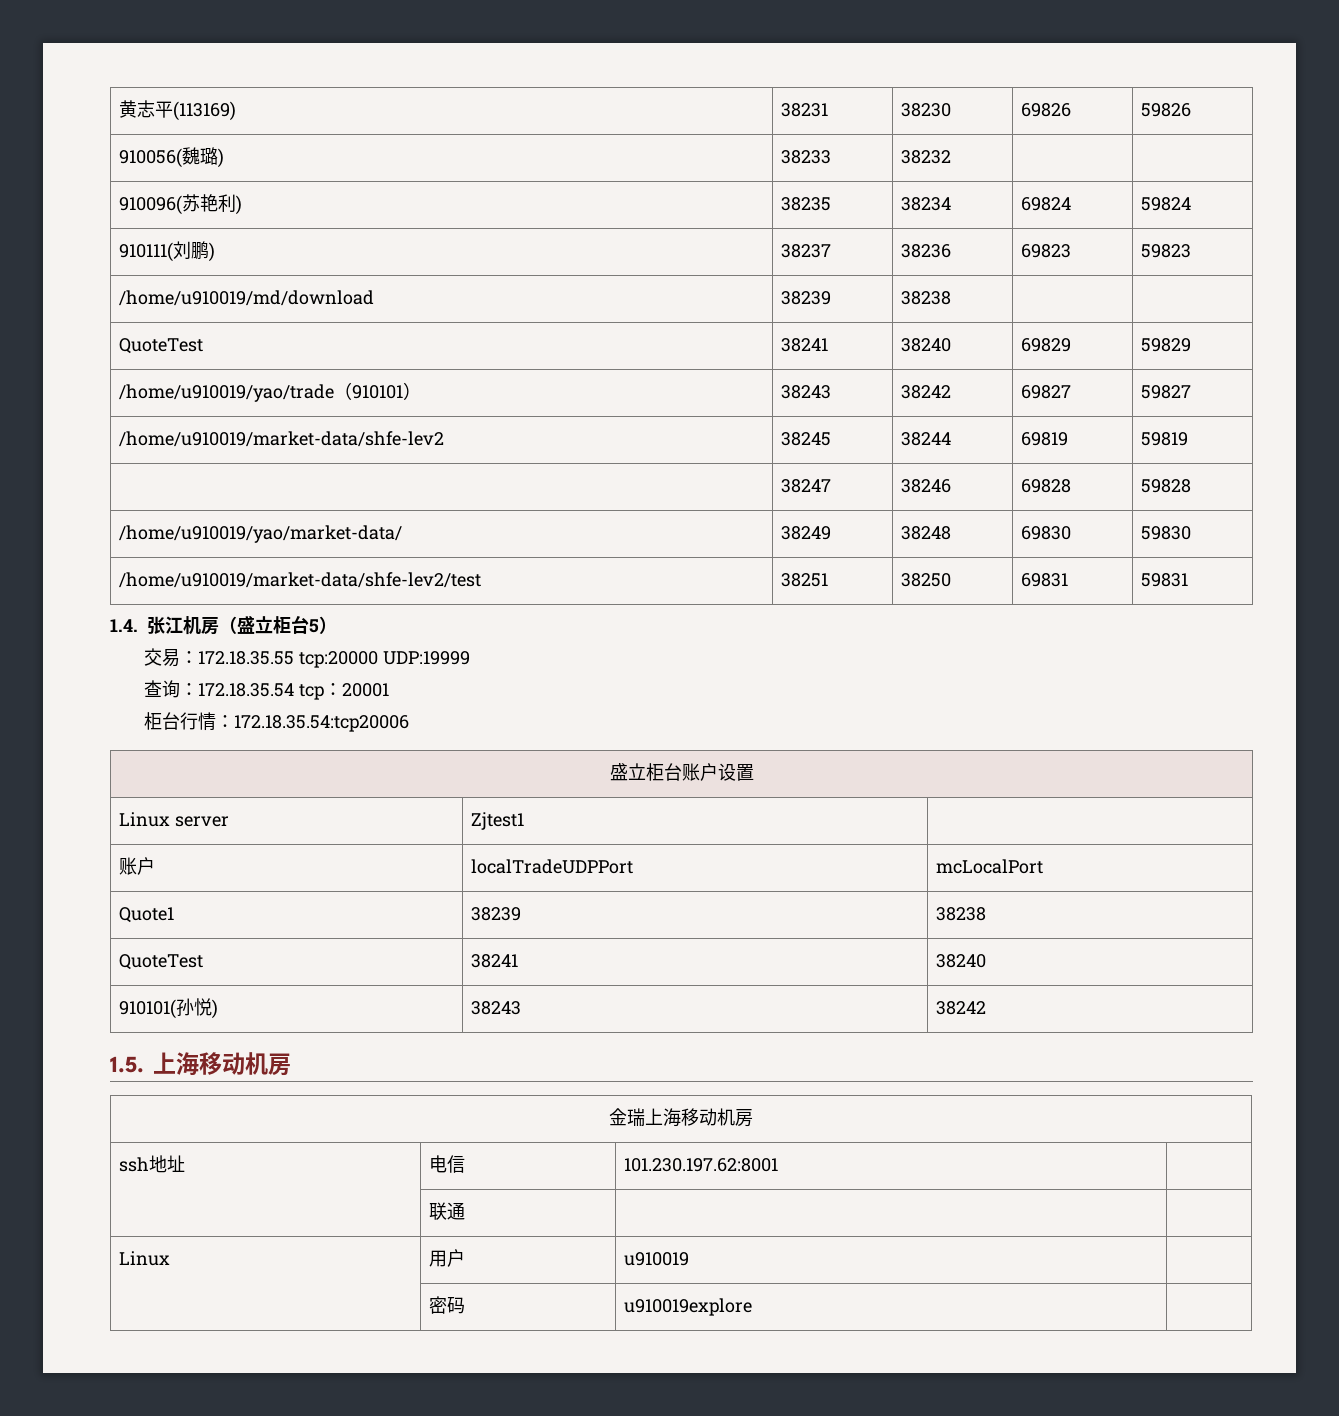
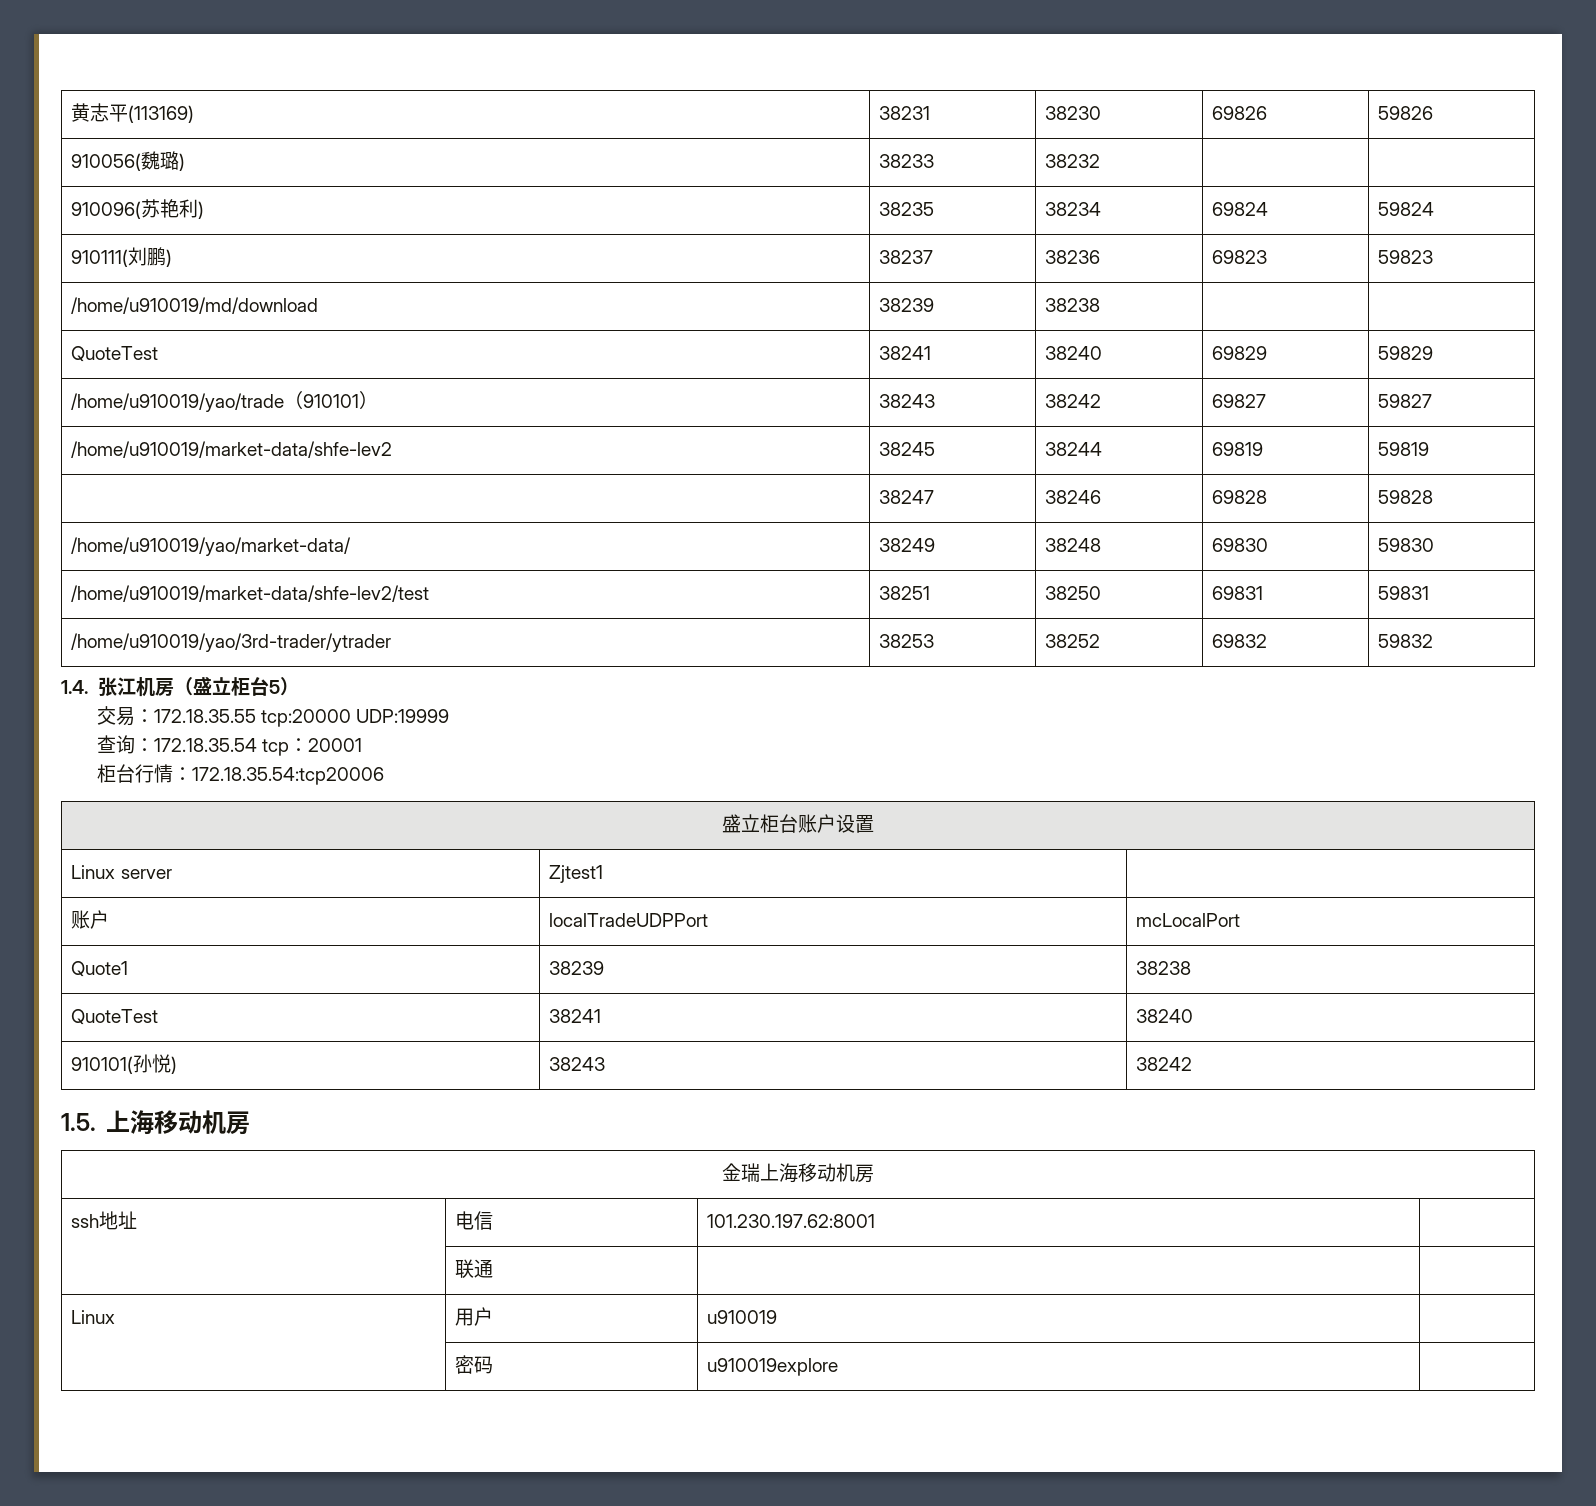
(1188, 580) none -> [71,633,392,652] [879,634,935,648] [1045,634,1101,648] [1212,634,1268,648] [1378,634,1434,648] // /home/u910019/yao/3rd-trader/ytrader | 38253 | 38252 | 69832 | 59832

